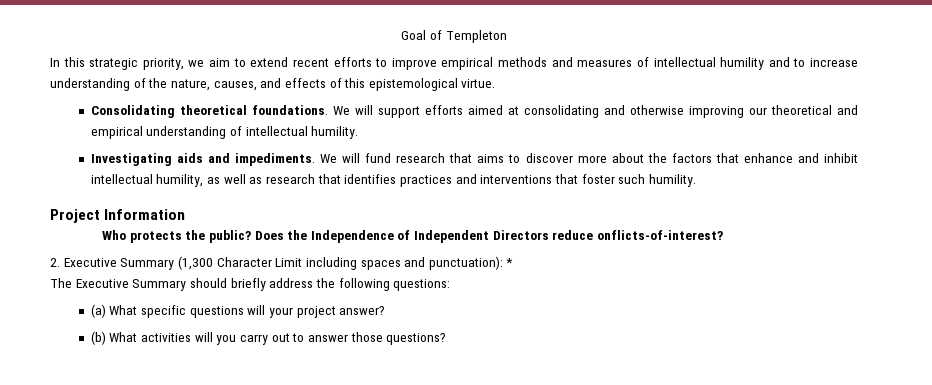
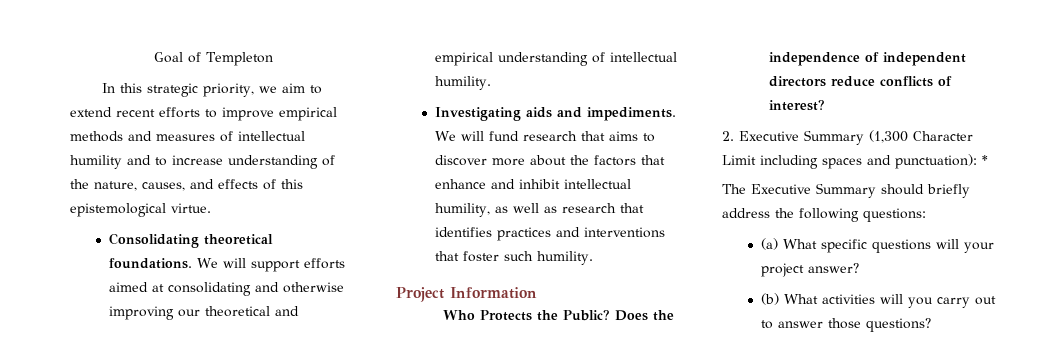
[129,230,724,243] protects the public? Does the Independence of Independent Directors reduce onflicts-of-interest? -> [479,310,674,321] [768,52,966,66] [768,76,952,87] [768,100,825,111] Protects the Public? Does the independence of independent directors reduce conflicts of interest?

